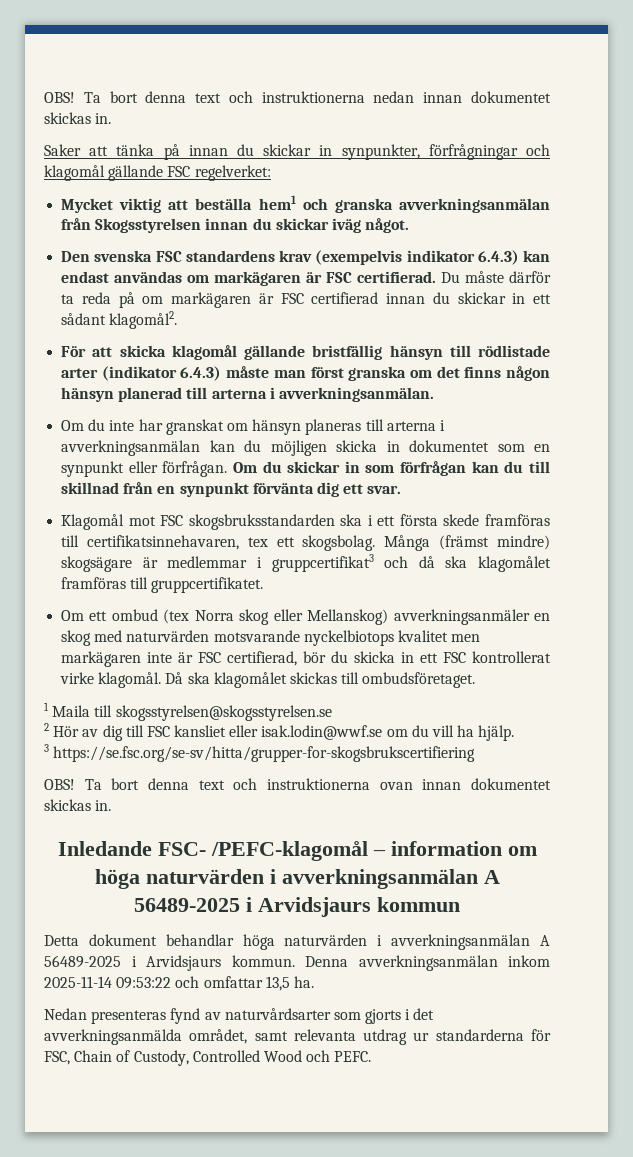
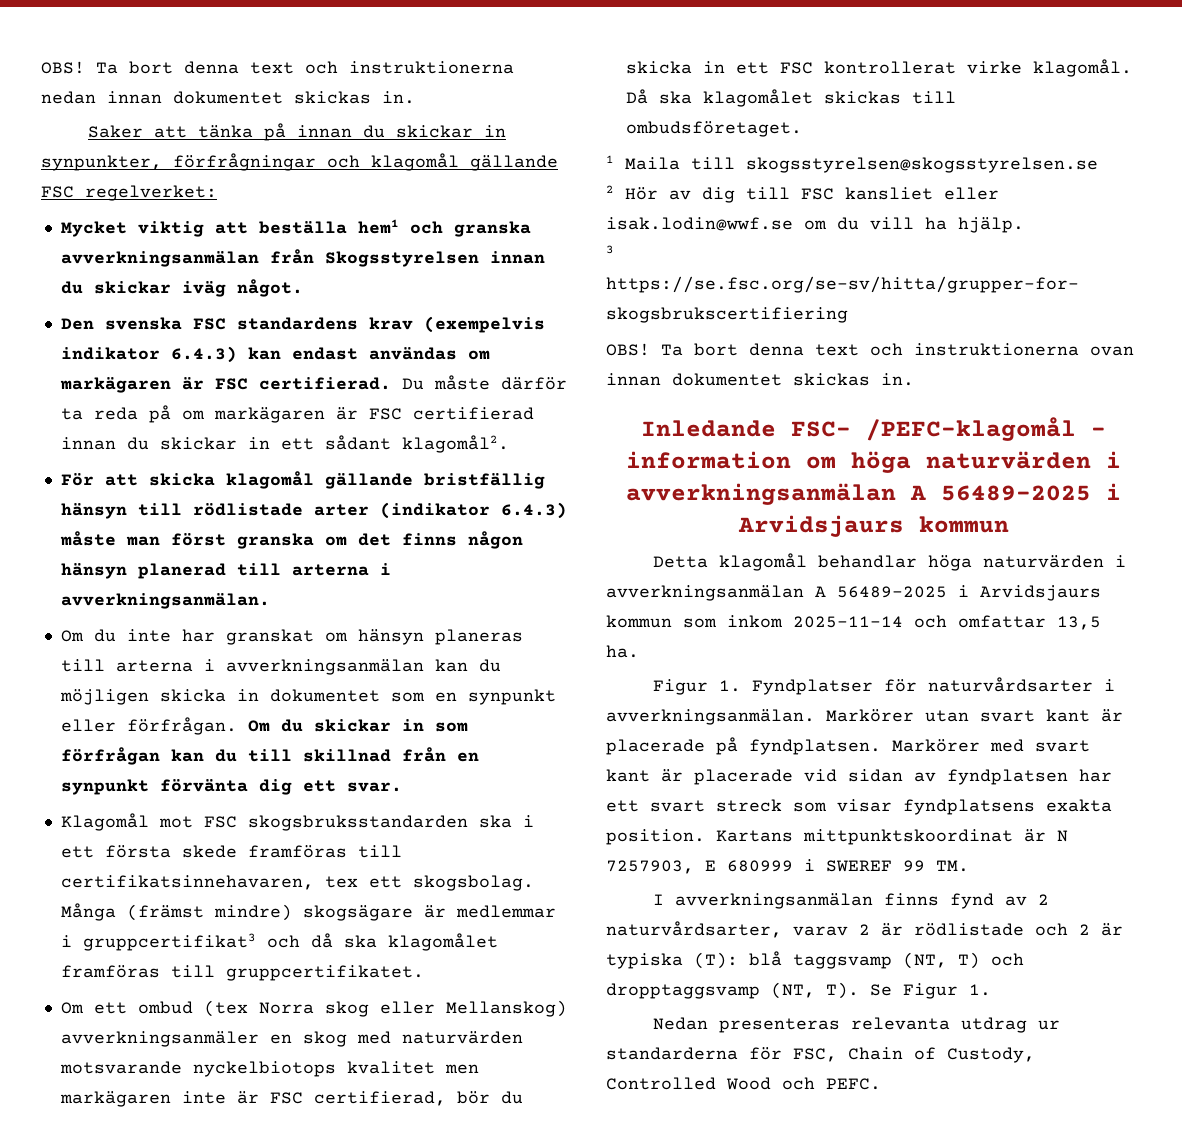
[88,934,157,946] dokument -> [718,553,807,571] klagomål
[231,955,498,971] kommun. Denna avverkningsanmälan -> [606,615,717,628] kommun som
[116,977,172,989] 09:53:22 -> (903, 622) none
[44,1008,435,1024] [44,1029,288,1045] Nedan presenteras fynd av naturvårdsarter som gjorts i det avverkningsanmälda området, samt -> [652,677,1115,695] [606,709,1123,725] [606,737,1090,755] [606,769,1112,785] [606,799,1112,815] [606,829,1068,845] [606,859,969,874] [652,893,1049,909] [606,921,1123,938] [606,951,1024,969] [606,982,991,999] [652,1017,840,1033] Figur 1. Fyndplatser för naturvårdsarter i avverkningsanmälan. Markörer utan svart kant är placerade på fyndplatsen. Markörer med svart kant är placerade vid sidan av fyndplatsen har ett svart streck som visar fyndplatsens exakta position. Kartans mittpunktskoordinat är N 7257903, E 680999 i SWEREF 99 TM. // I avverkningsanmälan finns fynd av 2 naturvårdsarter, varav 2 är rödlistade och 2 är typiska (T): blå taggsvamp (NT, T) och dropptaggsvamp (NT, T). Se Figur 1. // Nedan presenteras

